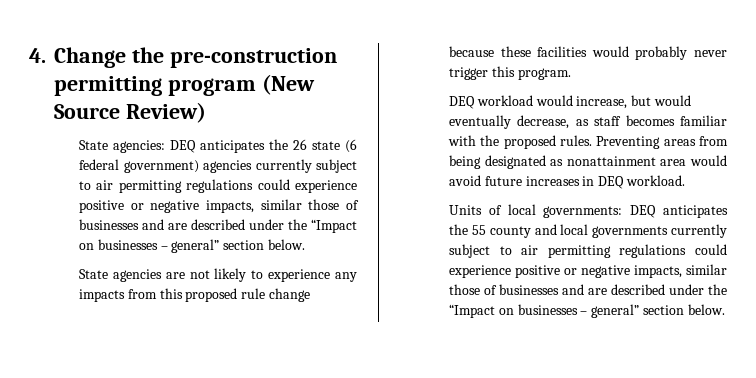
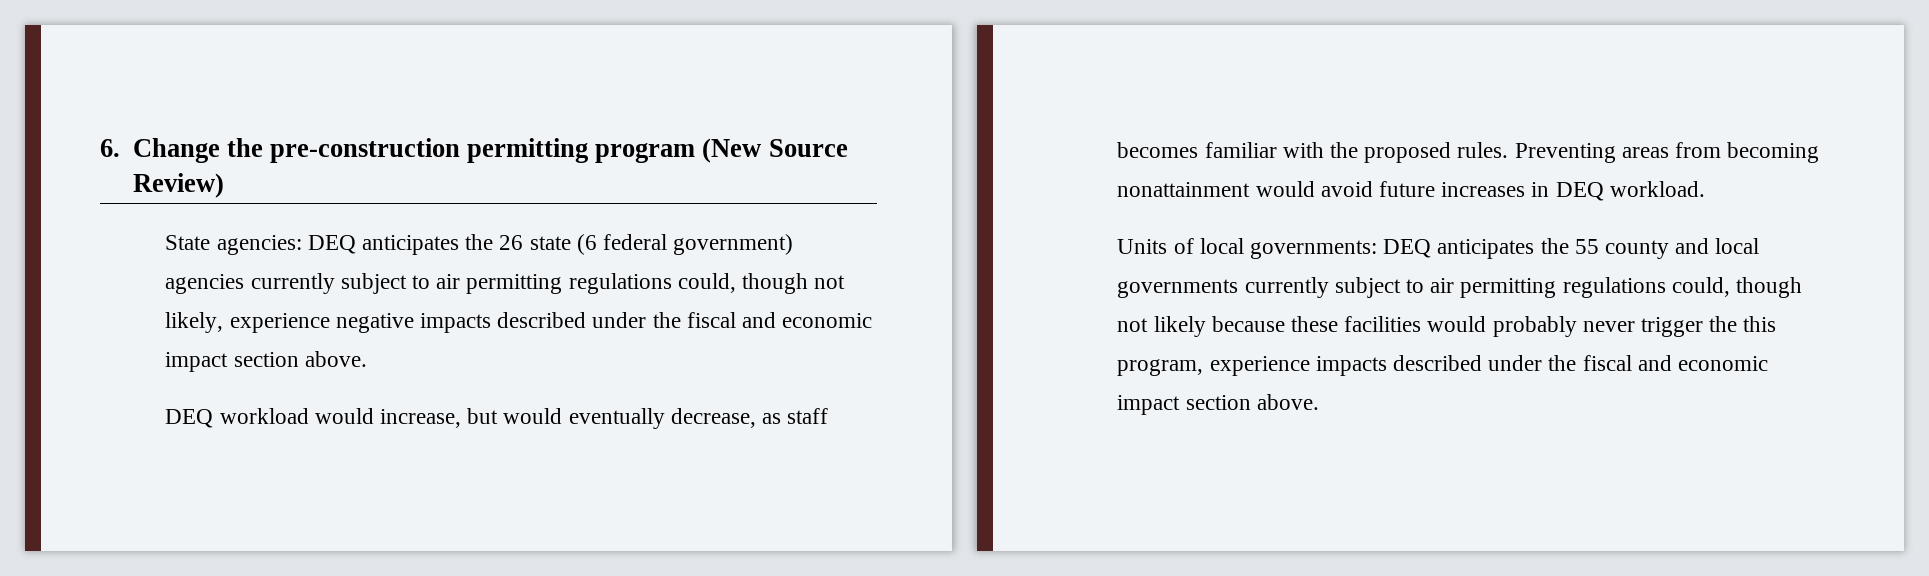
[29,48,46,63] 4. -> [100,139,120,157] 6.
[257,179,357,193] [79,199,359,213] [79,219,357,233] [79,239,305,253] [79,268,357,282] [79,288,310,302] [449,46,727,60] [449,66,571,80] could experience positive or negative impacts, similar those of businesses and are described under the “Impact on businesses – general” section below. // State agencies are not likely to experience any impacts from this proposed rule change because these facilities would probably never trigger this program. -> [677,273,846,294] [165,312,873,333] [165,351,367,372] could, though not likely, experience negative impacts described under the fiscal and economic impact section above.
[449,155,687,169] being designated as nonattainment area -> [1727,142,1820,163] [1117,182,1251,197] becoming nonattainment
[695,244,727,255] [449,264,727,278] [449,284,727,295] [449,304,725,318] could experience positive or negative impacts, similar those of businesses and are described under the “Impact on businesses – general” section below. -> [1671,277,1803,298] [1117,316,1777,337] [1117,355,1769,376] [1117,394,1319,415] could, though not likely because these facilities would probably never trigger the this program, experience impacts described under the fiscal and economic impact section above.

